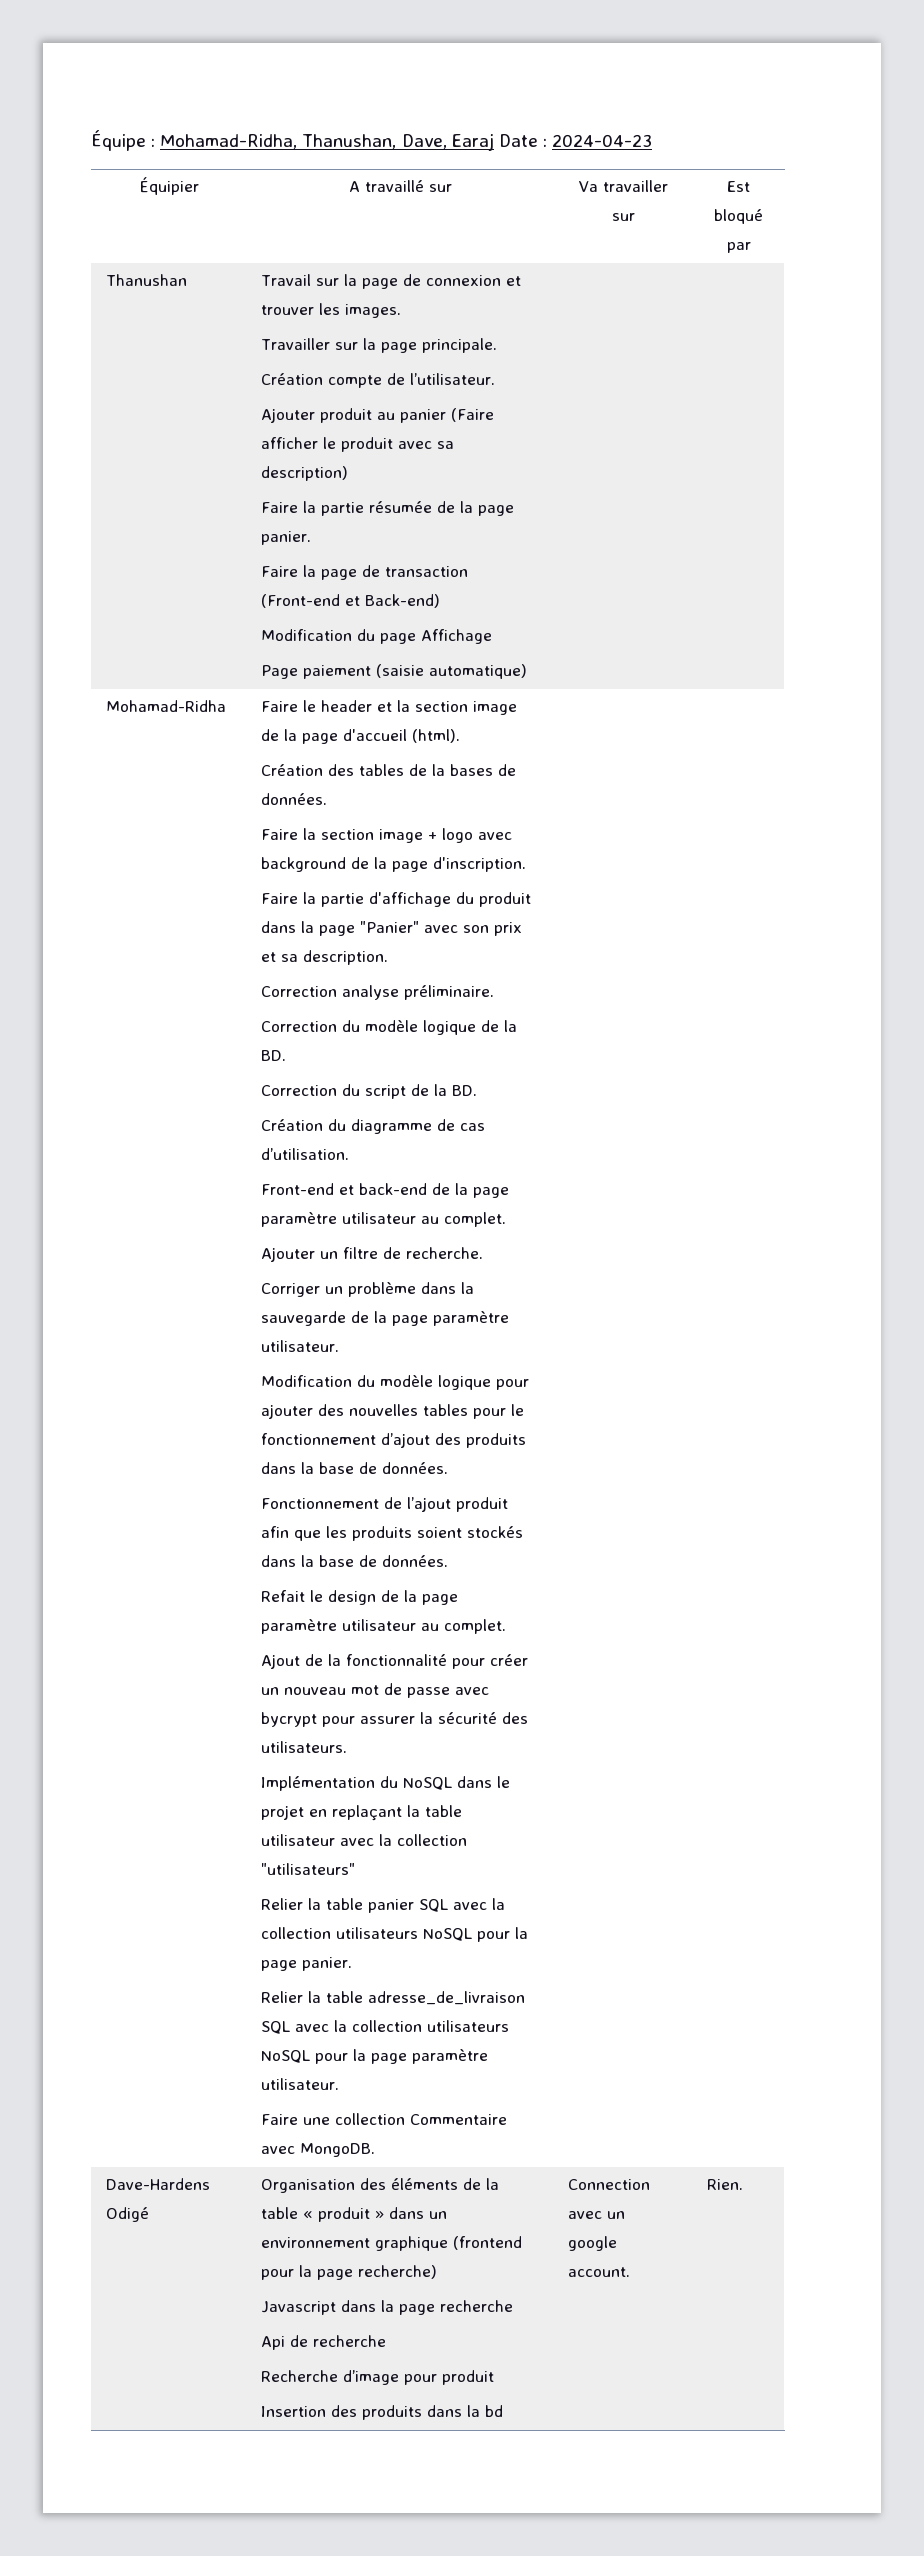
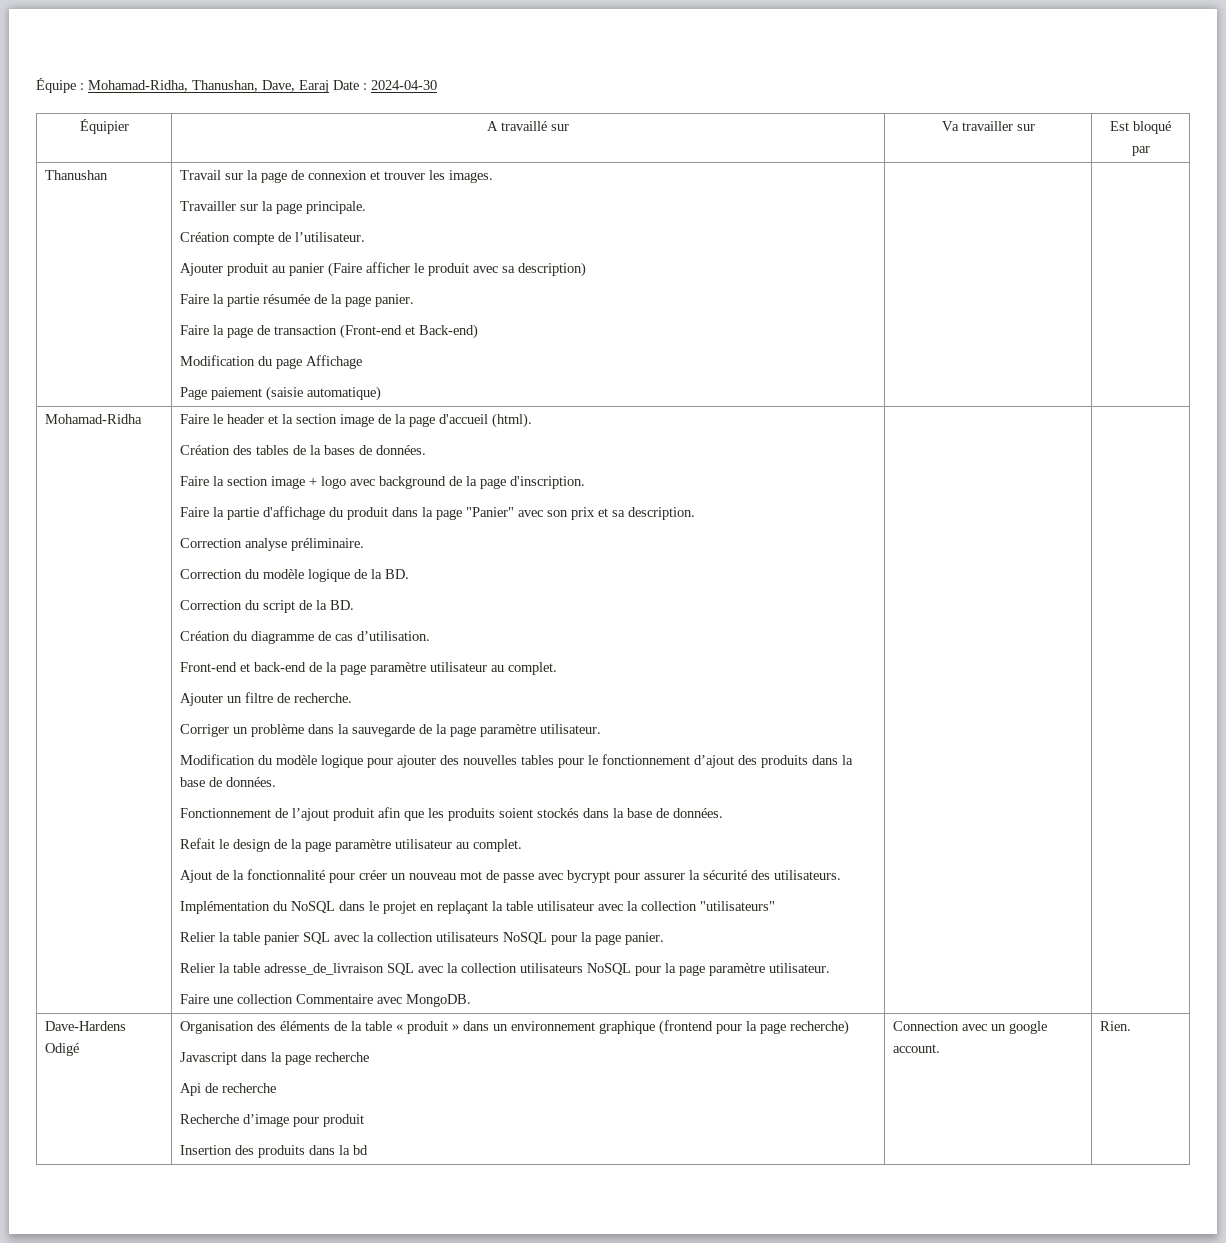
[552,134,653,147] 2024-04-23 -> [371,80,437,90] 2024-04-30

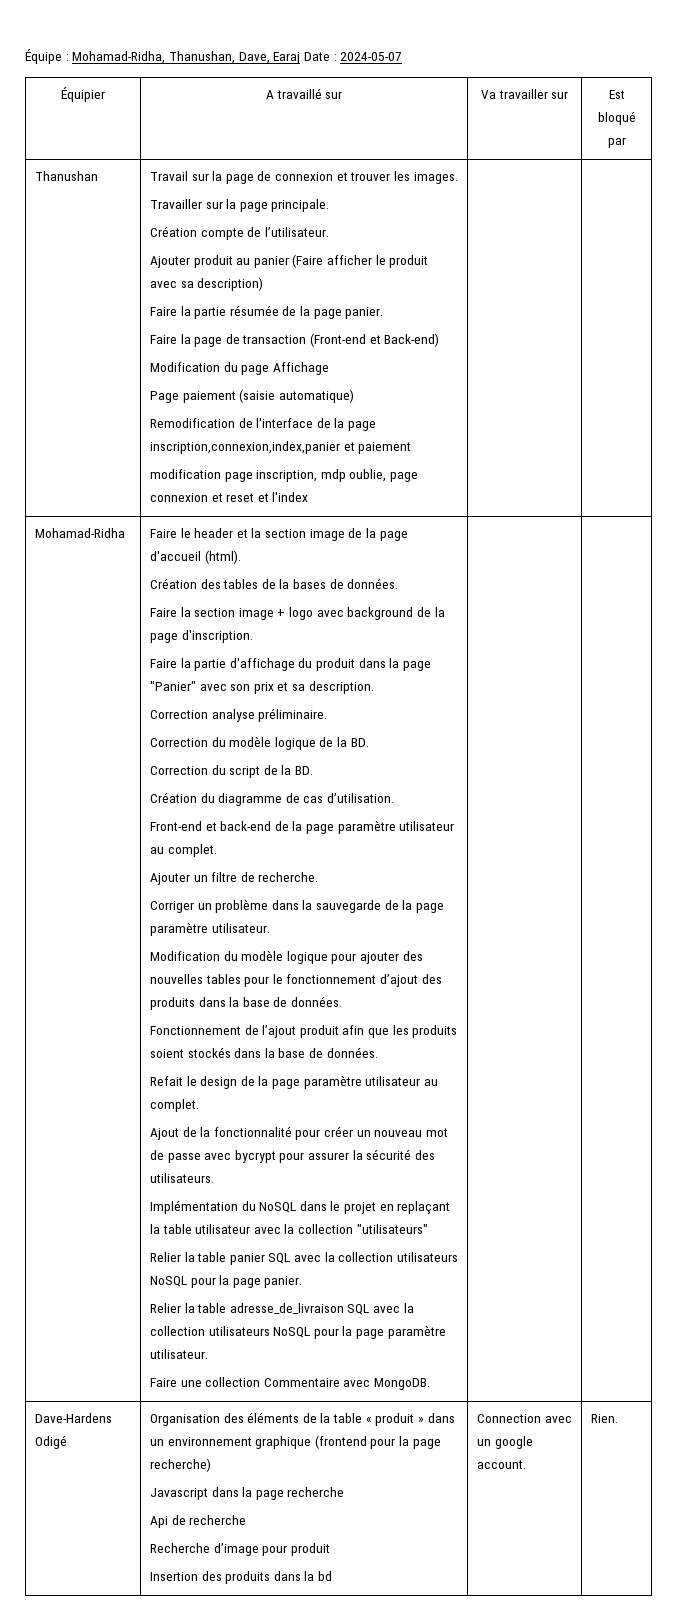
[371,80,437,90] 2024-04-30 -> [340,52,403,61] 2024-05-07
(381, 393) none -> [149,418,377,431] [149,441,412,454] [149,469,419,482] [149,492,309,502] // Remodification de l'interface de la page inscription,connexion,index,panier et paiement // modification page inscription, mdp oublie, page connexion et reset et l'index

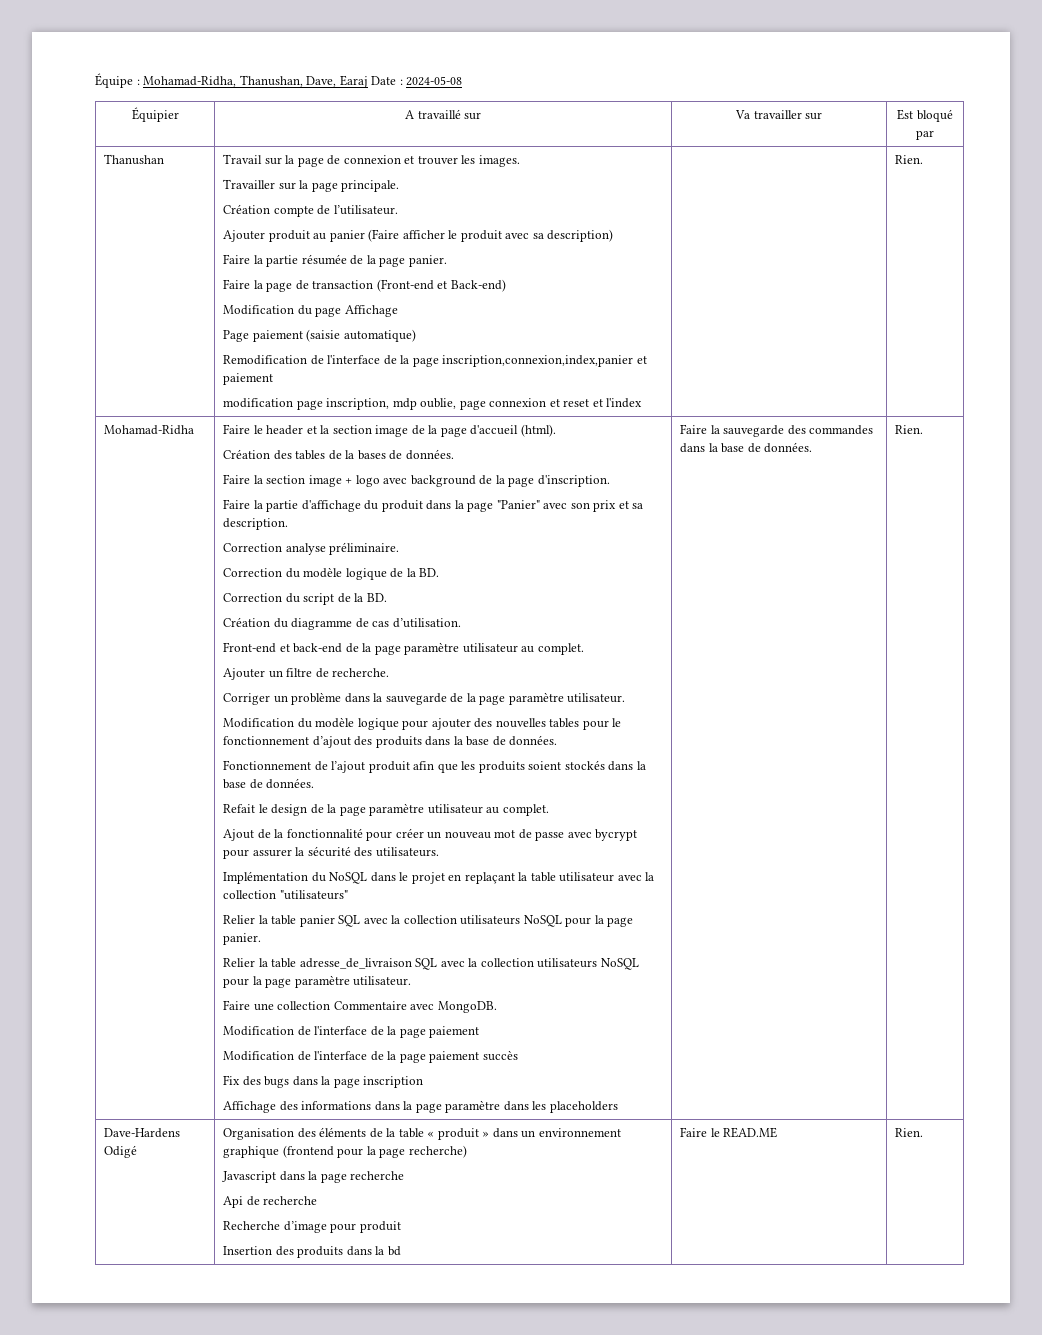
[340,52,403,61] 2024-05-07 -> [406,76,463,86] 2024-05-08
(309, 497) none -> [895,155,924,164] Rien.
(431, 1384) | | -> [223,1026,480,1038] [223,1050,518,1063] [223,1075,424,1088] [223,1100,618,1113] [680,424,874,437] [680,442,813,453] [895,425,924,434] // Modification de l'interface de la page paiement // Modification de l'interface de la page paiement succès // Fix des bugs dans la page inscription // Affichage des informations dans la page paramètre dans les placeholders | Faire la sauvegarde des commandes dans la base de données. | Rien.
[476,1414,572,1423] [476,1436,533,1449] [476,1460,526,1469] Connection avec un google account. -> [680,1127,778,1138] Faire le READ.ME

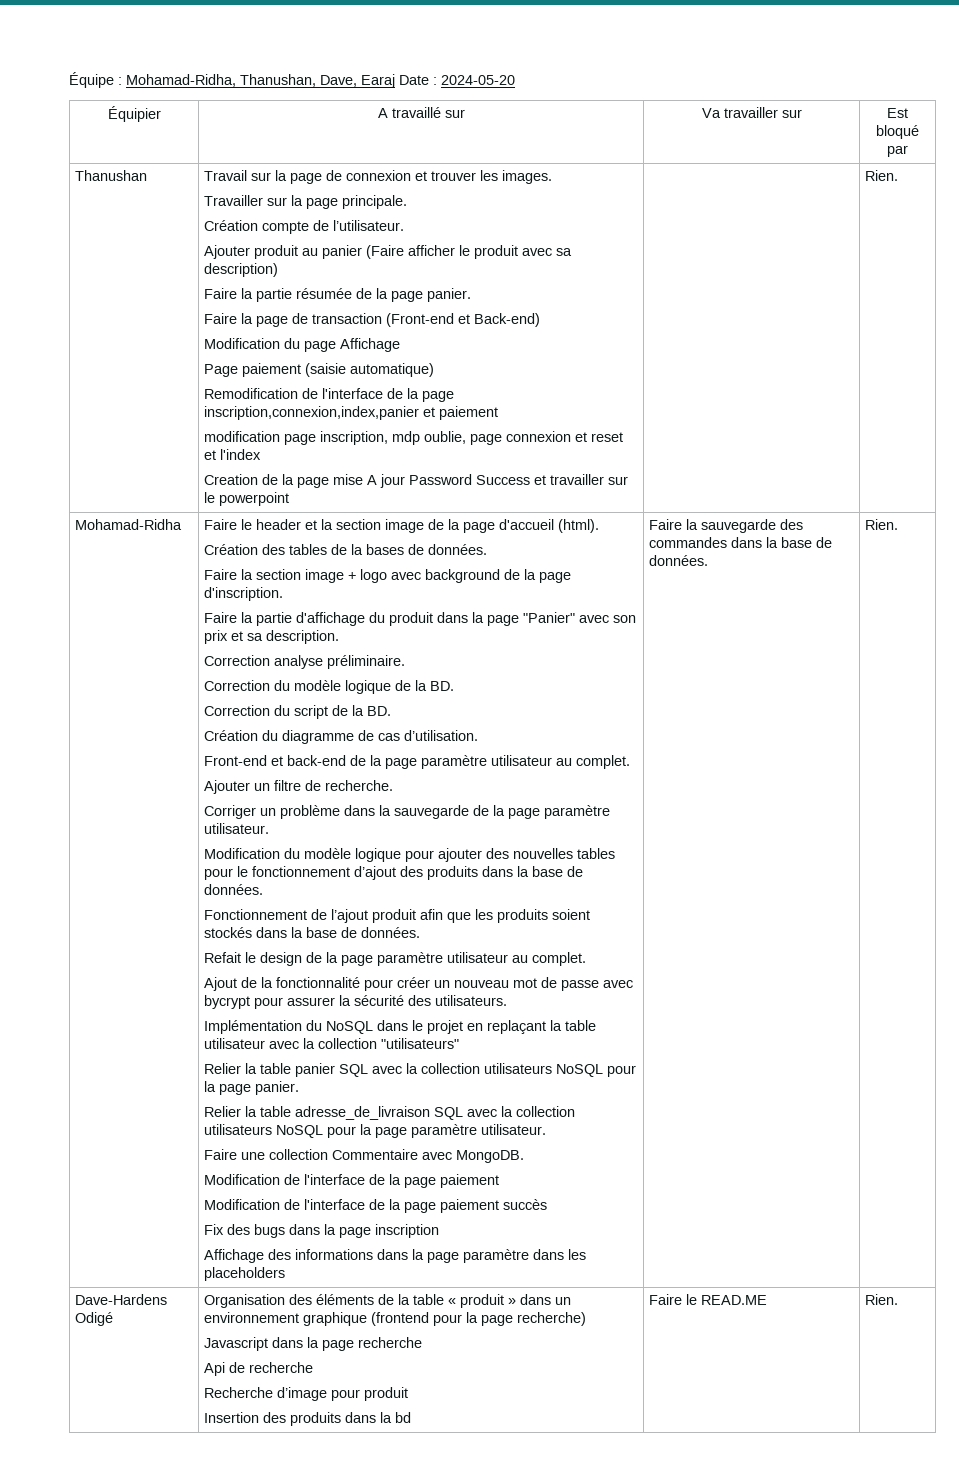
[406,76,463,86] 2024-05-08 -> [441,75,515,85] 2024-05-20
(643, 403) none -> [204,474,629,488] [204,492,290,506] // Creation de la page mise A jour Password Success et travailler sur le powerpoint

